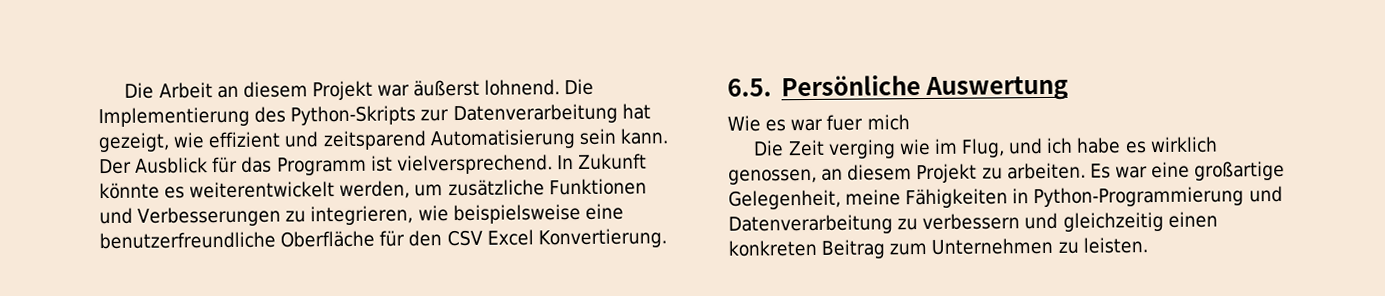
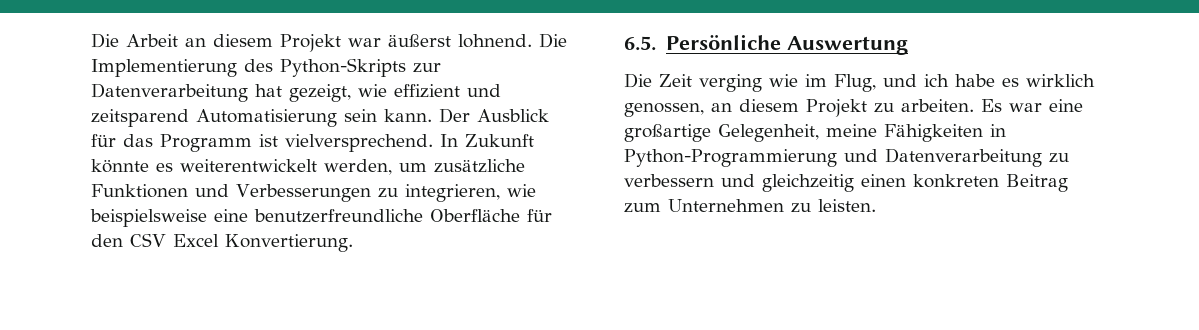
[727,114,910,132] // Wie es war fuer mich -> (908, 45) none

